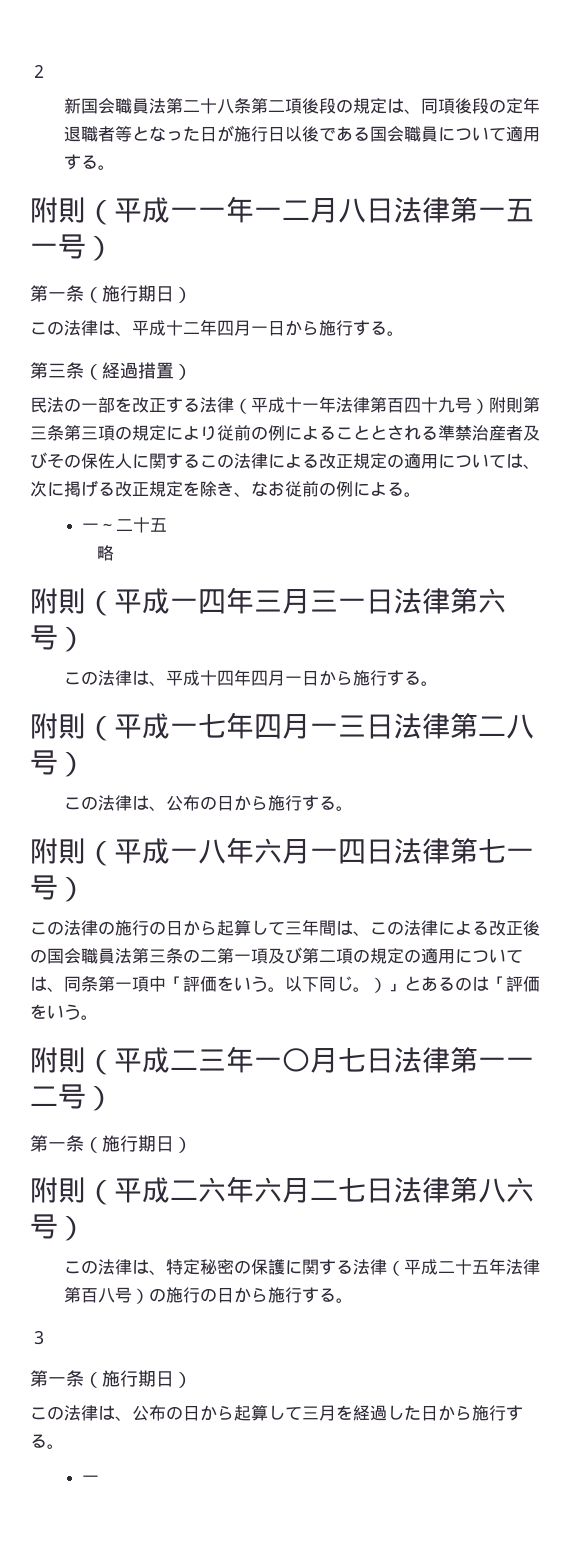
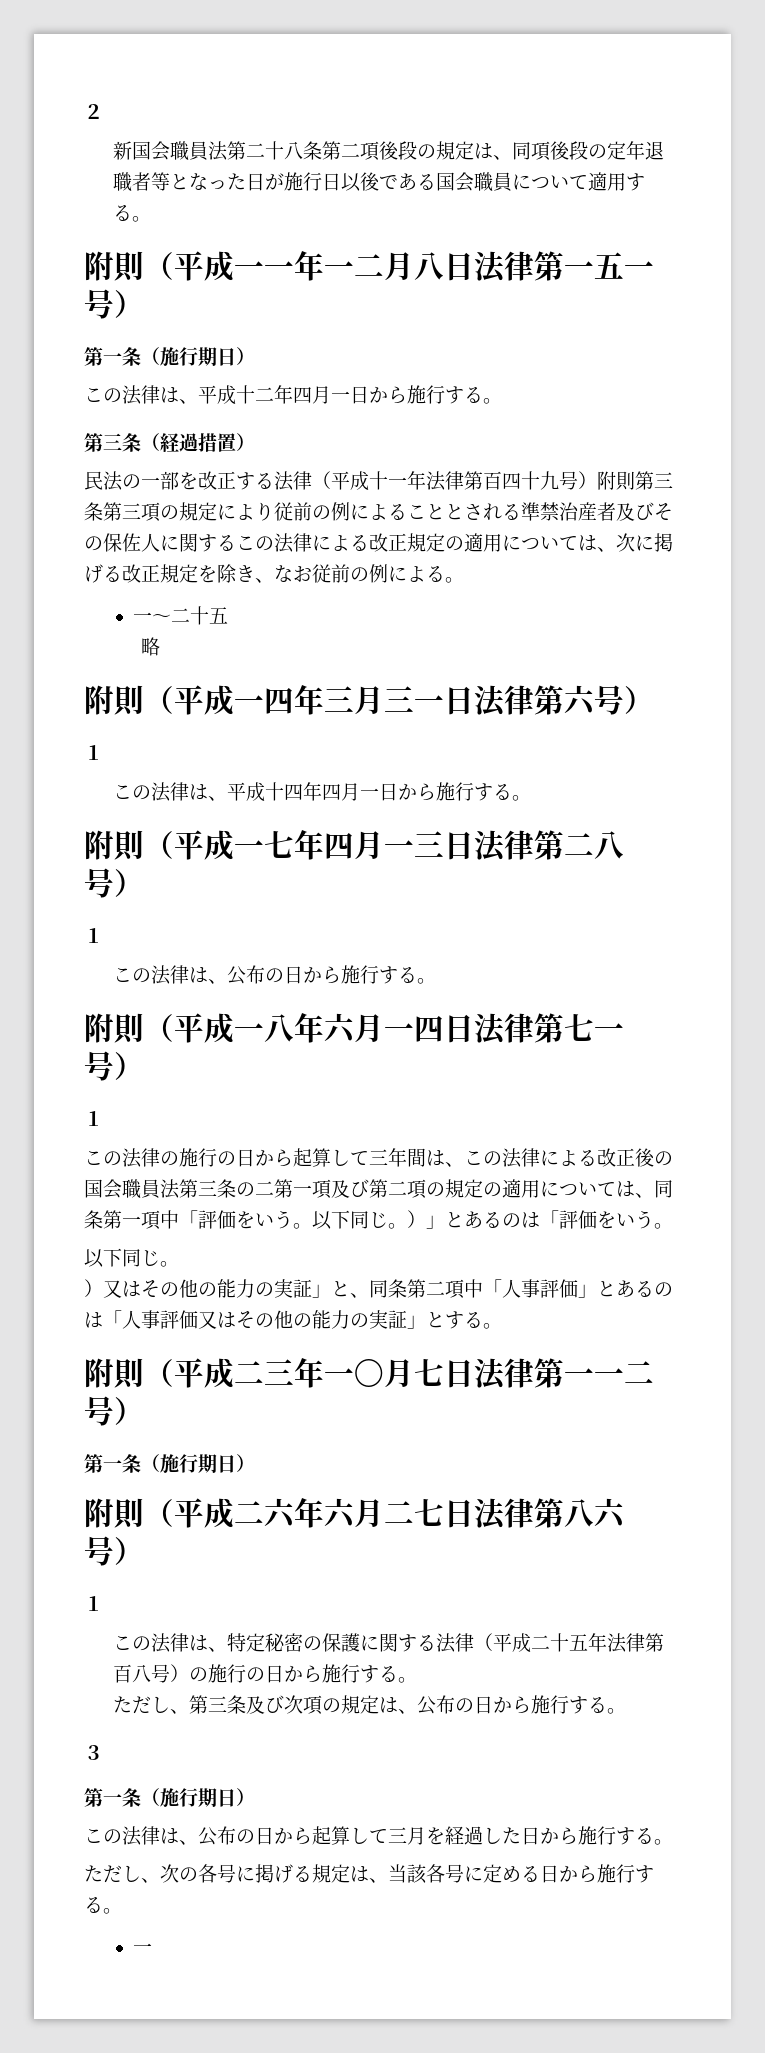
(86, 639) none -> [84,745,103,760] // １
(86, 764) none -> [84,928,103,943] // １
(86, 889) none -> [84,1111,103,1126] // １
(98, 1017) none -> [84,1248,179,1268] [84,1279,673,1299] [84,1310,502,1329] // 以下同じ。 // ）又はその他の能力の実証」と、同条第二項中「人事評価」とあるのは「人事評価又はその他の能力の実証」とする。
(86, 1228) none -> [84,1596,103,1611] // １
(353, 1300) none -> [112,1695,626,1715] // ただし、第三条及び次項の規定は、公布の日から施行する。
(64, 1446) none -> [84,1864,654,1884] [84,1897,122,1914] // ただし、次の各号に掲げる規定は、当該各号に定める日から施行する。

